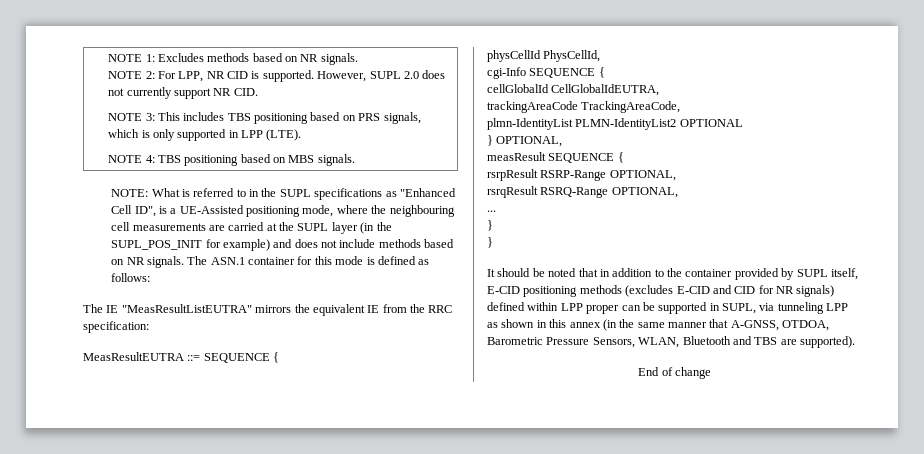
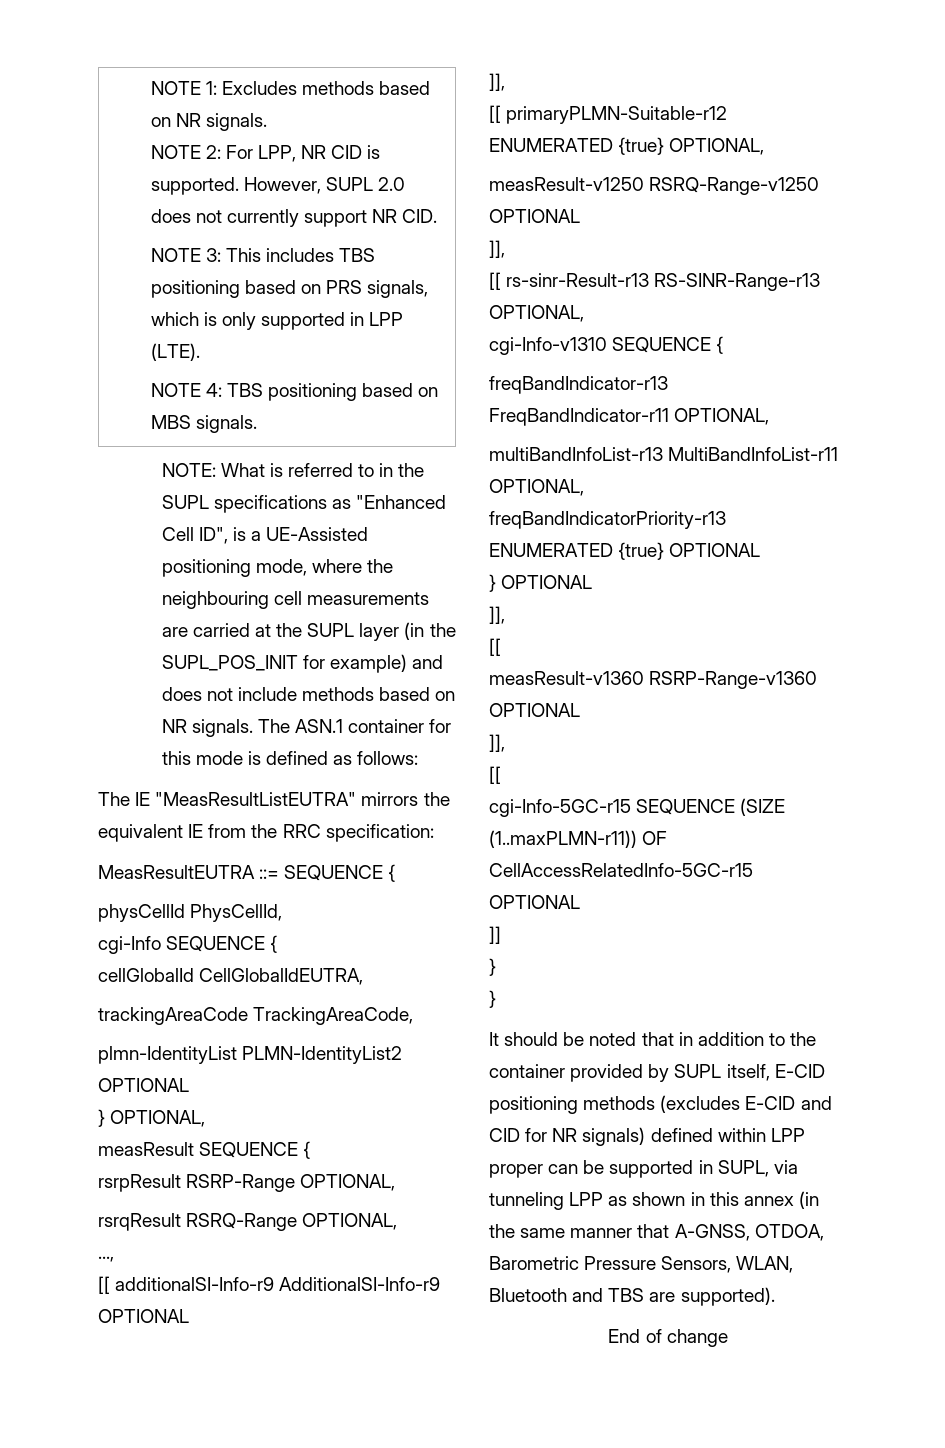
[487,210,496,212] ... -> [98,1256,114,1262] [98,1276,441,1294] [98,1309,189,1323] [489,73,505,91] [489,105,728,124] [489,137,765,155] [489,177,820,195] [489,209,580,223] [489,240,505,258] [489,272,821,291] [489,305,584,322] [489,336,724,355] [489,376,668,394] [489,408,770,426] [489,447,839,461] [489,479,584,496] [489,511,726,529] [489,542,761,560] [489,574,593,592] [489,606,505,624] [489,638,501,656] [489,671,818,689] [489,703,580,717] [489,734,505,752] [489,766,501,784] [489,798,786,817] [489,830,668,848] [489,863,753,877] [489,895,580,909] [489,926,501,944] ..., // [[ additionalSI-Info-r9 AdditionalSI-Info-r9 OPTIONAL // ]], // [[ primaryPLMN-Suitable-r12 ENUMERATED {true} OPTIONAL, // measResult-v1250 RSRQ-Range-v1250 OPTIONAL // ]], // [[ rs-sinr-Result-r13 RS-SINR-Range-r13 OPTIONAL, // cgi-Info-v1310 SEQUENCE { // freqBandIndicator-r13 FreqBandIndicator-r11 OPTIONAL, // multiBandInfoList-r13 MultiBandInfoList-r11 OPTIONAL, // freqBandIndicatorPriority-r13 ENUMERATED {true} OPTIONAL // } OPTIONAL // ]], // [[ // measResult-v1360 RSRP-Range-v1360 OPTIONAL // ]], // [[ // cgi-Info-5GC-r15 SEQUENCE (SIZE (1..maxPLMN-r11)) OF CellAccessRelatedInfo-5GC-r15 OPTIONAL // ]]

